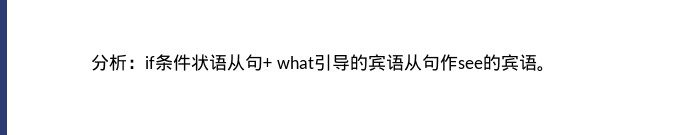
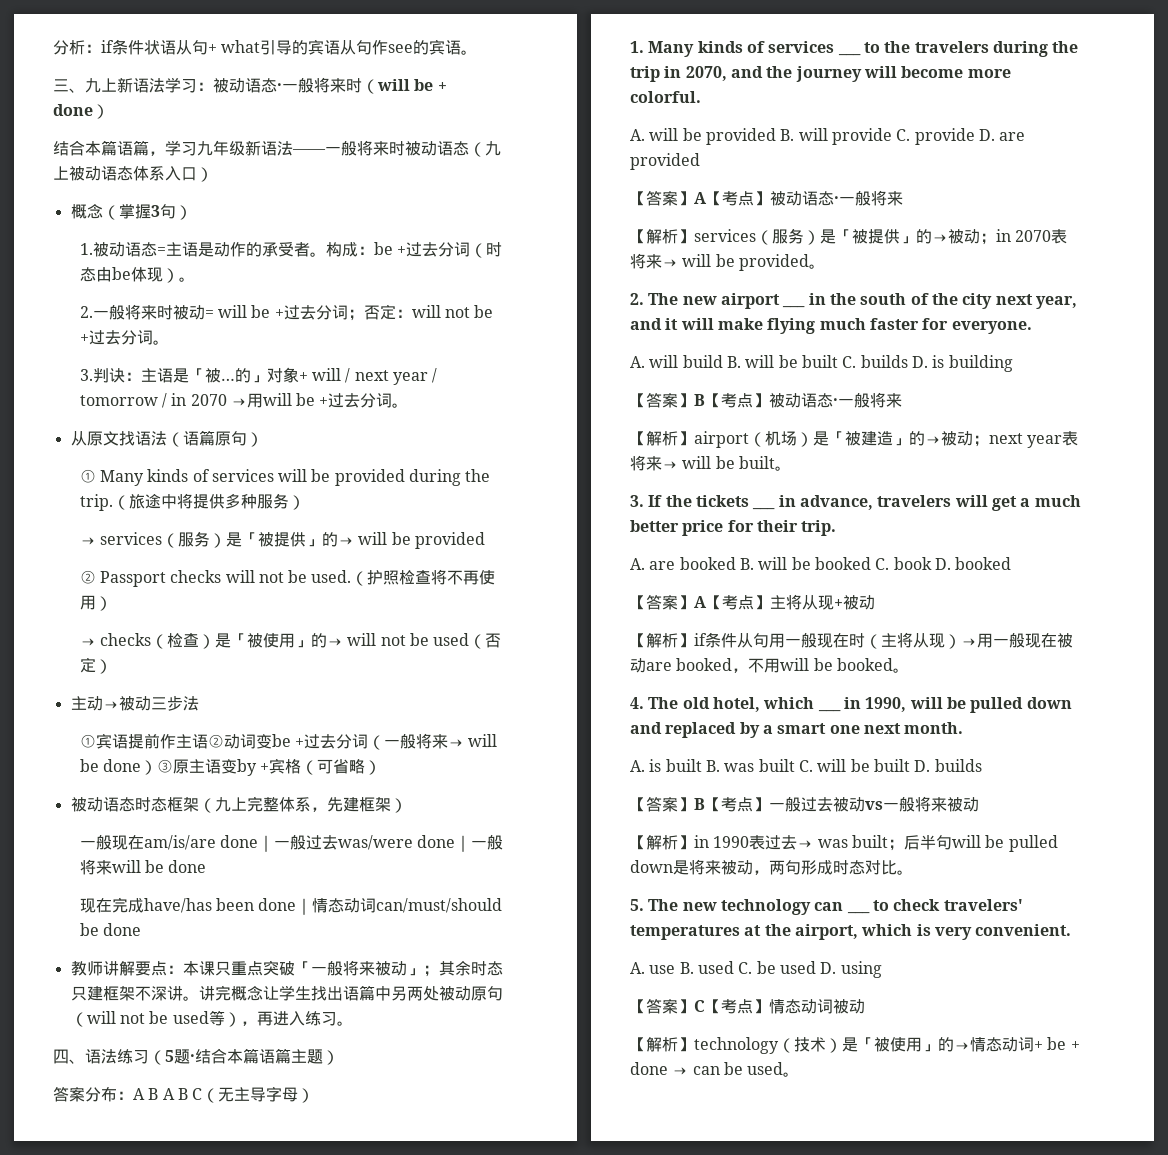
(555, 69) none -> [53,77,447,94] [53,104,109,119] [53,140,501,157] [53,166,213,182] [70,203,192,220] [79,242,502,258] [79,267,195,283] [79,304,494,321] [79,330,169,345] [79,367,438,385] [79,393,409,408] [70,430,263,447] [79,469,491,486] [79,493,305,511] [79,531,485,549] [79,569,496,587] [79,595,112,611] [79,633,502,649] [79,657,112,674] [70,696,199,711] [79,733,498,750] [79,758,382,776] [70,796,407,813] [79,834,504,852] [79,859,207,875] [79,897,503,915] [79,923,141,936] [70,960,503,977] [70,985,503,1001] [70,1010,353,1027] [53,1048,339,1065] [53,1086,315,1103] [630,41,835,57] [837,53,861,56] [863,41,1079,57] [630,66,1011,82] [630,91,701,103] [630,128,1026,145] [630,153,700,170] [630,190,903,206] [630,228,1068,245] [630,253,825,271] [630,293,806,309] [808,293,1077,309] [630,318,1032,334] [630,355,1013,372] [630,392,902,408] [630,431,1079,448] [630,455,791,471] [630,495,749,507] [752,507,776,510] [778,495,1081,511] [630,520,837,536] [630,557,1012,570] [630,594,875,610] [630,632,1073,649] [630,658,909,673] [630,697,815,712] [817,709,841,712] [843,697,1072,713] [630,722,964,738] [630,759,982,772] [630,796,979,812] [630,835,1058,852] [630,859,913,875] [630,899,844,915] [846,911,870,914] [872,899,1023,911] [630,924,1072,940] [630,961,882,978] [630,998,865,1014] [630,1037,1080,1054] [630,1062,800,1077] // 三、九上新语法学习：被动语态·一般将来时（will be + done） // 结合本篇语篇，学习九年级新语法——一般将来时被动语态（九上被动语态体系入口） // 概念（掌握3句） // 1.被动语态=主语是动作的承受者。构成：be +过去分词（时态由be体现）。 // 2.一般将来时被动= will be +过去分词；否定：will not be +过去分词。 // 3.判诀：主语是「被…的」对象+ will / next year / tomorrow / in 2070 →用will be +过去分词。 // 从原文找语法（语篇原句） // ① Many kinds of services will be provided during the trip.（旅途中将提供多种服务） // → services（服务）是「被提供」的→ will be provided // ② Passport checks will not be used.（护照检查将不再使用） // → checks（检查）是「被使用」的→ will not be used（否定） // 主动→被动三步法 // ①宾语提前作主语②动词变be +过去分词（一般将来→ will be done）③原主语变by +宾格（可省略） // 被动语态时态框架（九上完整体系，先建框架） // 一般现在am/is/are done｜一般过去was/were done｜一般将来will be done // 现在完成have/has been done｜情态动词can/must/should be done // 教师讲解要点：本课只重点突破「一般将来被动」；其余时态只建框架不深讲。讲完概念让学生找出语篇中另两处被动原句（will not be used等），再进入练习。 // 四、语法练习（5题·结合本篇语篇主题） // 答案分布：A B A B C（无主导字母） // 1. Many kinds of services ___ to the travelers during the trip in 2070, and the journey will become more colorful. // A. will be provided B. will provide C. provide D. are provided // 【答案】A【考点】被动语态·一般将来 // 【解析】services（服务）是「被提供」的→被动；in 2070表将来→ will be provided。 // 2. The new airport ___ in the south of the city next year, and it will make flying much faster for everyone. // A. will build B. will be built C. builds D. is building // 【答案】B【考点】被动语态·一般将来 // 【解析】airport（机场）是「被建造」的→被动；next year表将来→ will be built。 // 3. If the tickets ___ in advance, travelers will get a much better price for their trip. // A. are booked B. will be booked C. book D. booked // 【答案】A【考点】主将从现+被动 // 【解析】if条件从句用一般现在时（主将从现）→用一般现在被动are booked，不用will be booked。 // 4. The old hotel, which ___ in 1990, will be pulled down and replaced by a smart one next month. // A. is built B. was built C. will be built D. builds // 【答案】B【考点】一般过去被动vs一般将来被动 // 【解析】in 1990表过去→ was built；后半句will be pulled down是将来被动，两句形成时态对比。 // 5. The new technology can ___ to check travelers' temperatures at the airport, which is very convenient. // A. use B. used C. be used D. using // 【答案】C【考点】情态动词被动 // 【解析】technology（技术）是「被使用」的→情态动词+ be + done → can be used。

